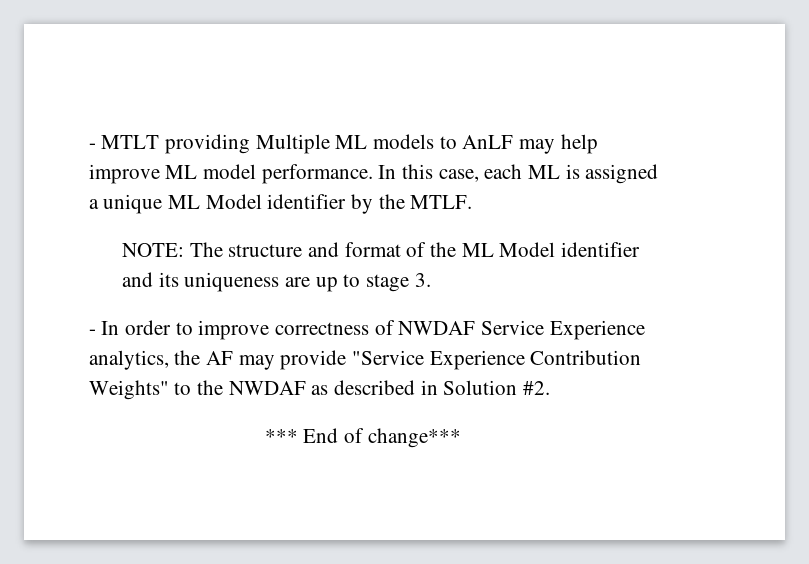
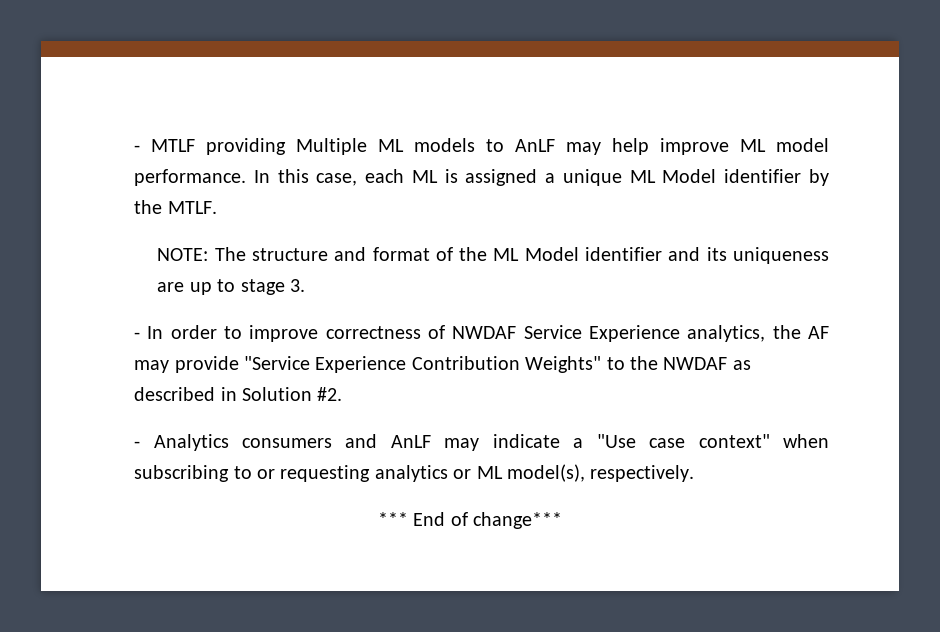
[88,135,160,149] - MTLT -> [134,139,196,152] - MTLF
(550, 388) none -> [134,434,830,451] [134,464,695,482] // - Analytics consumers and AnLF may indicate a "Use case context" when subscribing to or requesting analytics or ML model(s), respectively.

